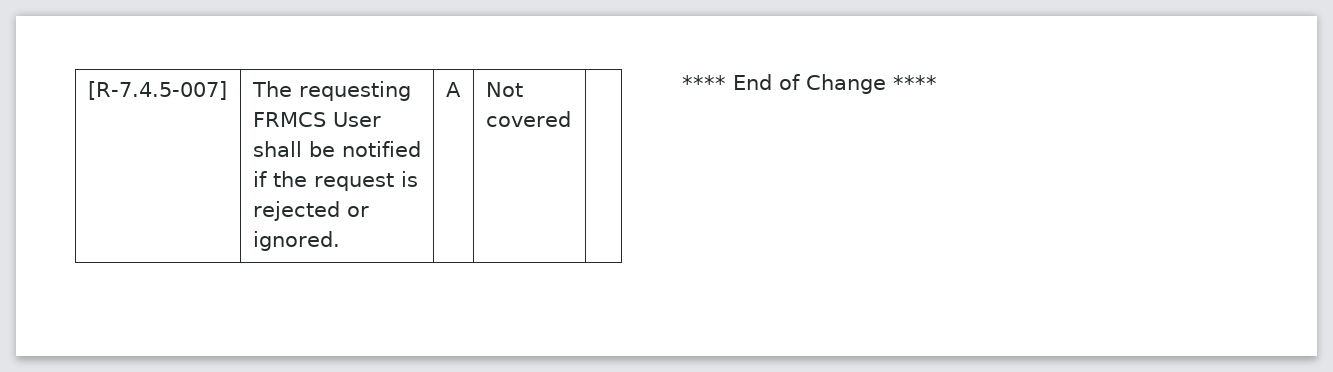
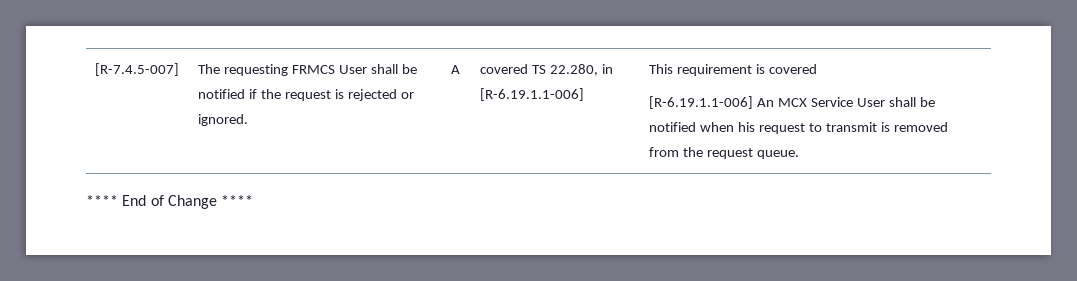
[485,82,523,97] [485,111,571,127] Not covered | -> [480,64,614,76] [480,88,585,101] [649,64,818,76] [649,96,935,109] [649,122,948,134] [649,147,800,159] covered TS 22.280, in [R-6.19.1.1-006] | This requirement is covered // [R-6.19.1.1-006] An MCX Service User shall be notified when his request to transmit is removed from the request queue.

